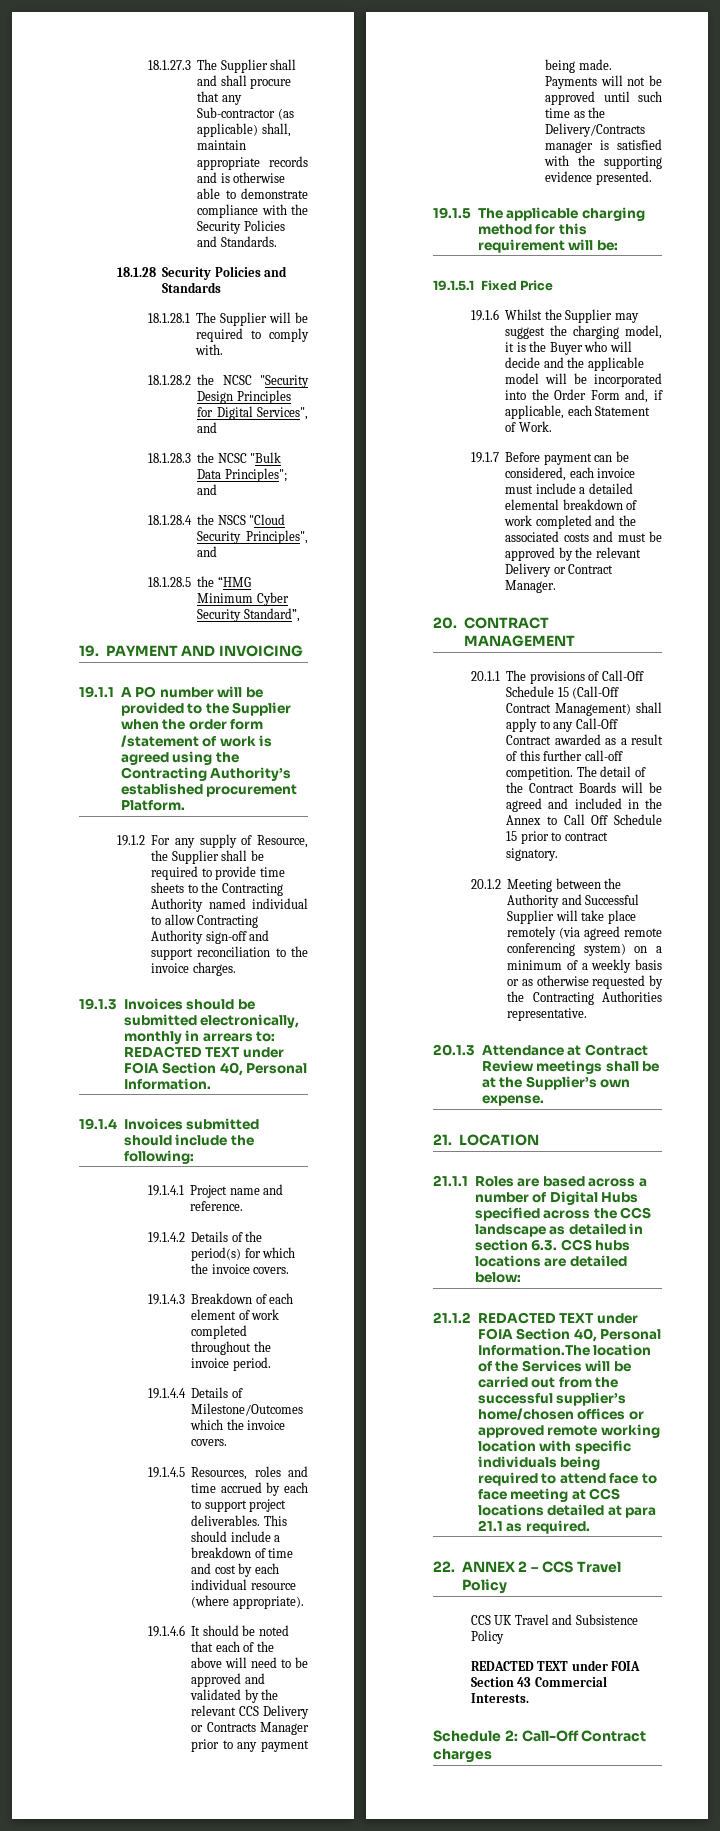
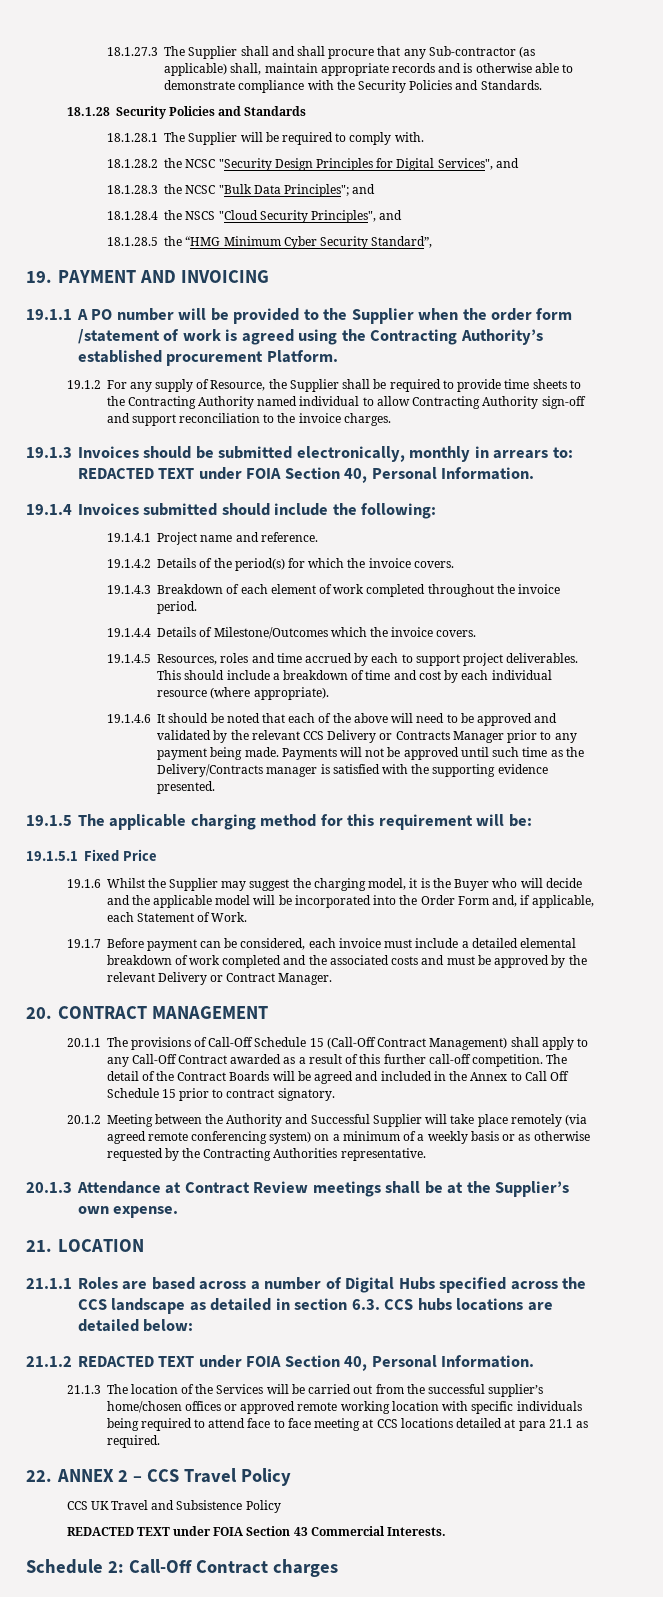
[477,1344,590,1356] Information.The -> [441,1355,535,1368] [66,1384,128,1394] Information. // 21.1.3 The

